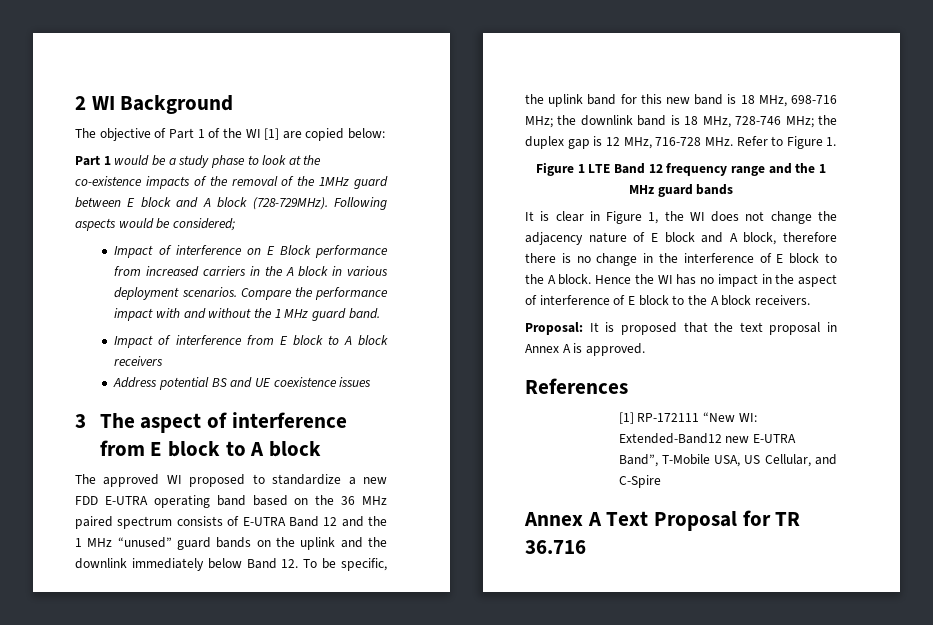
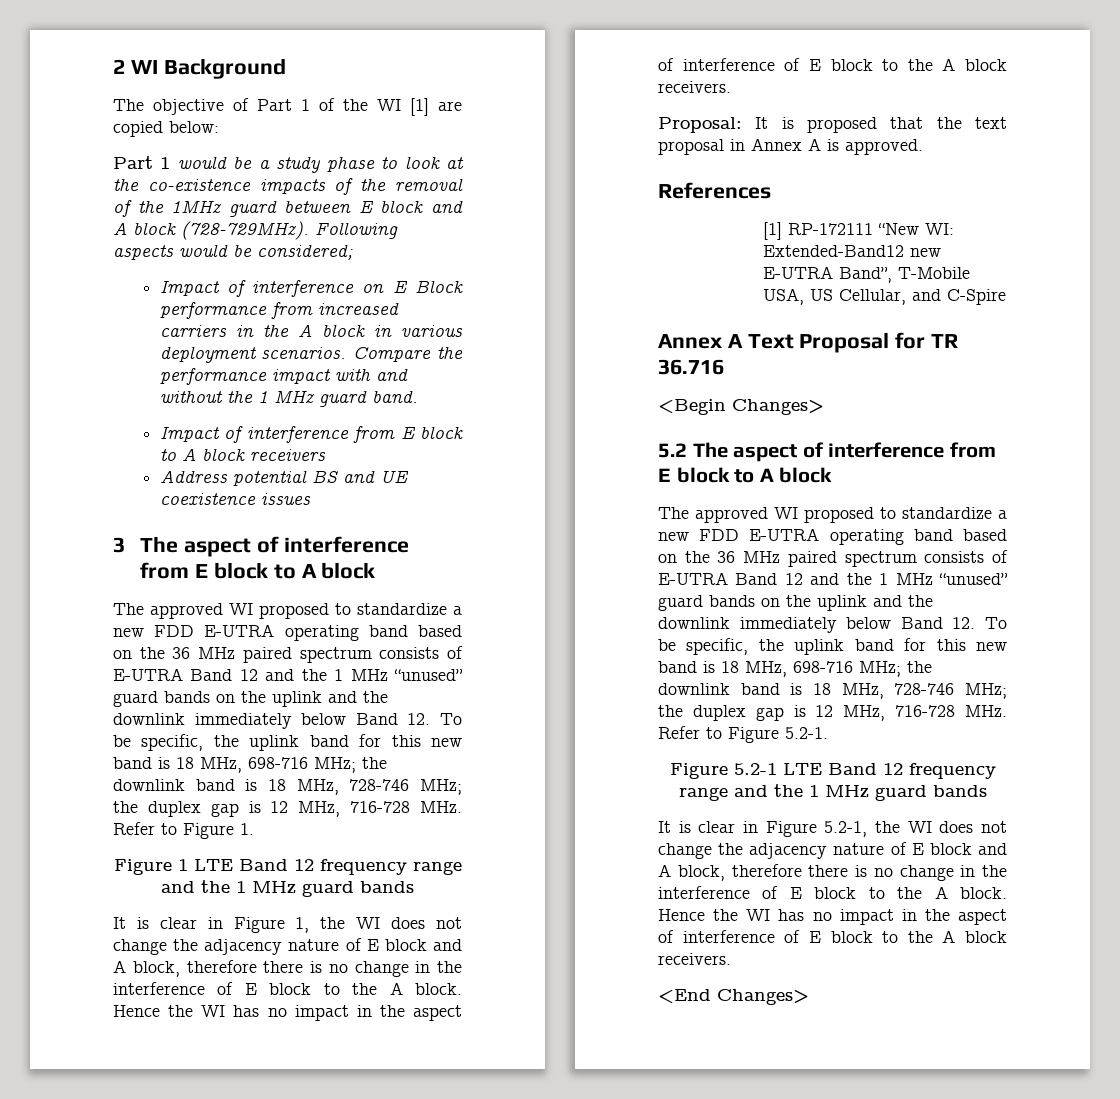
(586, 547) none -> [658,399,824,415] [658,442,996,462] [658,467,833,483] [658,507,1007,523] [658,528,1007,545] [658,550,1008,567] [658,572,1008,585] [658,595,933,611] [658,617,1007,633] [658,638,1007,655] [658,661,932,677] [658,683,1007,699] [658,705,1007,721] [658,726,828,743] [669,763,996,779] [678,784,987,801] [658,821,1007,837] [658,842,1007,859] [658,864,1007,881] [658,886,1007,899] [658,909,1007,925] [658,930,1007,943] [658,953,731,965] [658,989,809,1005] // <Begin Changes> // 5.2 The aspect of interference from E block to A block // The approved WI proposed to standardize a new FDD E-UTRA operating band based on the 36 MHz paired spectrum consists of E-UTRA Band 12 and the 1 MHz “unused” guard bands on the uplink and the downlink immediately below Band 12. To be specific, the uplink band for this new band is 18 MHz, 698-716 MHz; the downlink band is 18 MHz, 728-746 MHz; the duplex gap is 12 MHz, 716-728 MHz. Refer to Figure 5.2-1. // Figure 5.2-1 LTE Band 12 frequency range and the 1 MHz guard bands // It is clear in Figure 5.2-1, the WI does not change the adjacency nature of E block and A block, therefore there is no change in the interference of E block to the A block. Hence the WI has no impact in the aspect of interference of E block to the A block receivers. // <End Changes>

